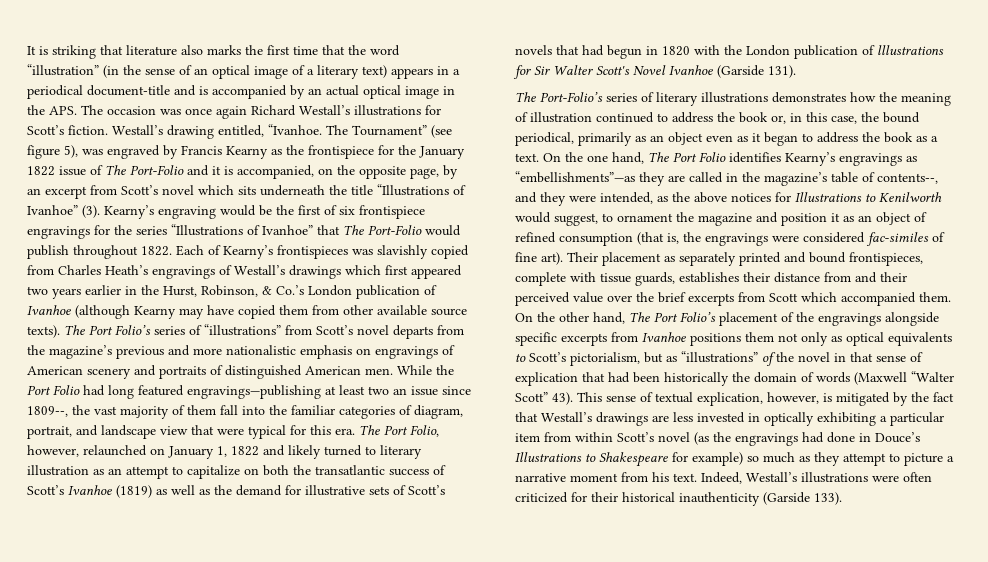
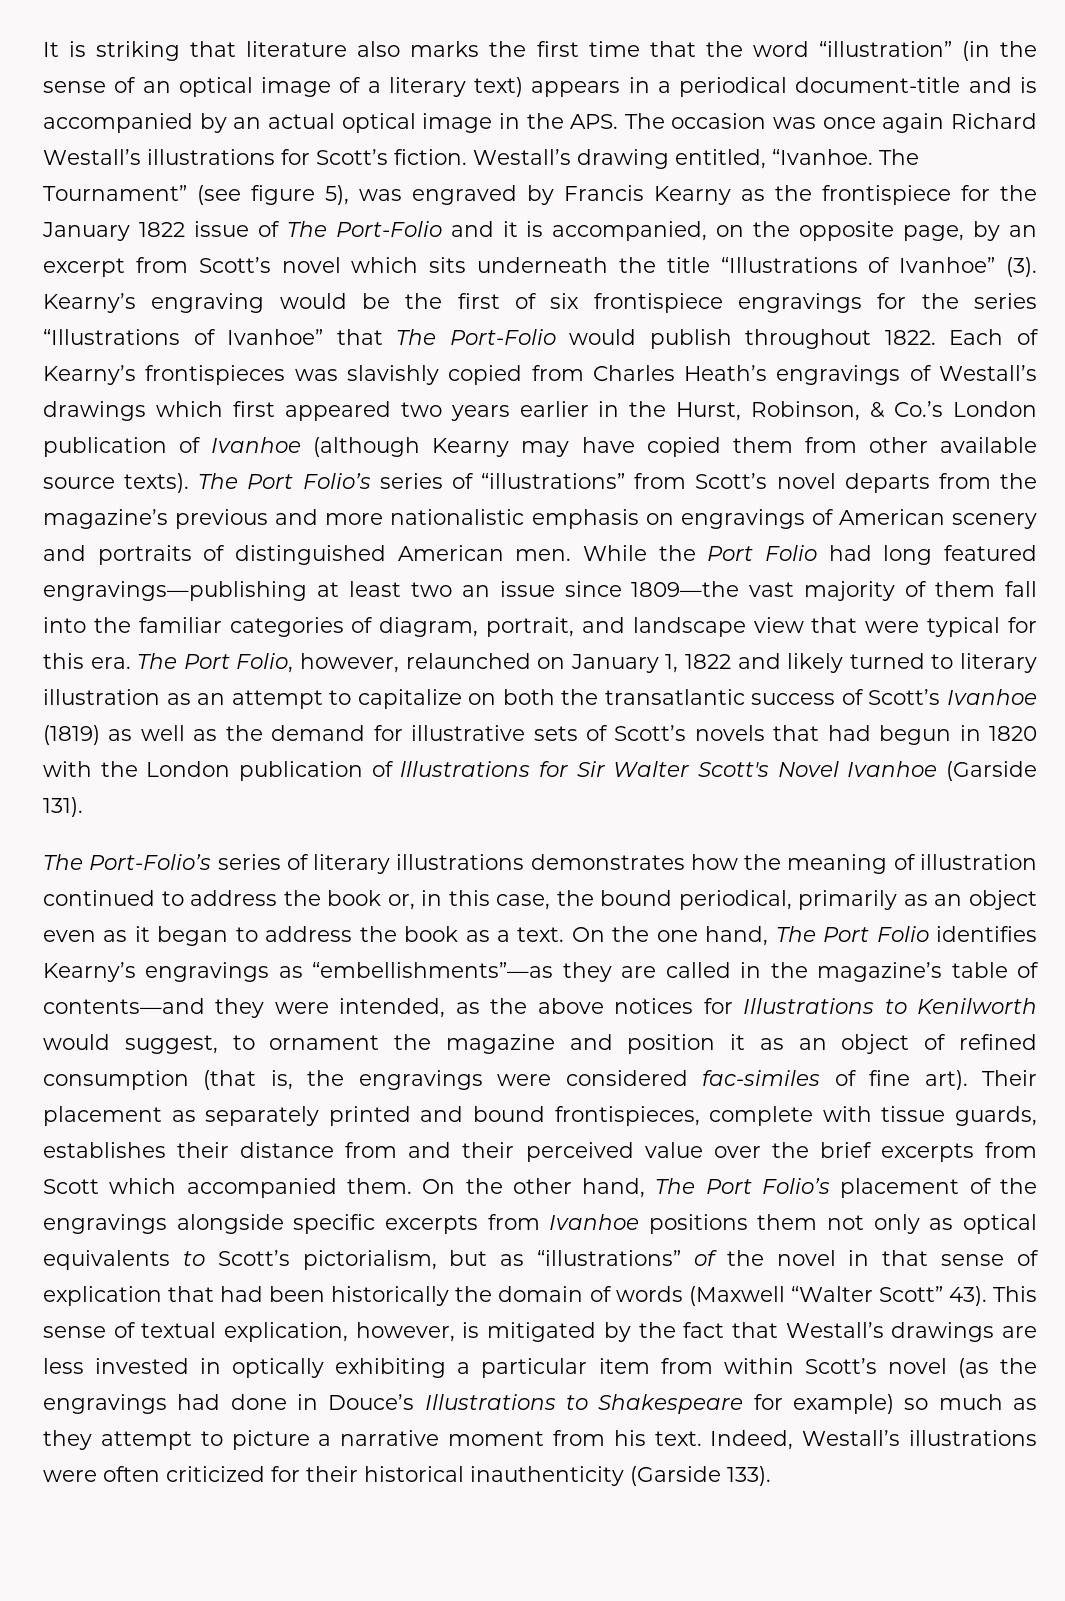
[27,405,90,417] 1809--, the -> [631,581,740,597] 1809—the
[877,173,938,184] [515,192,537,203] contents--, and -> [43,998,205,1014] contents—and

